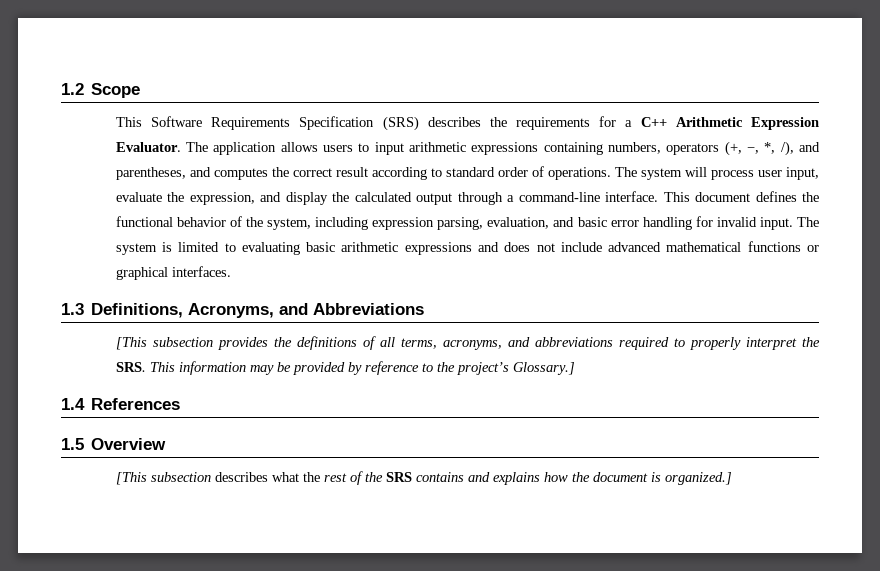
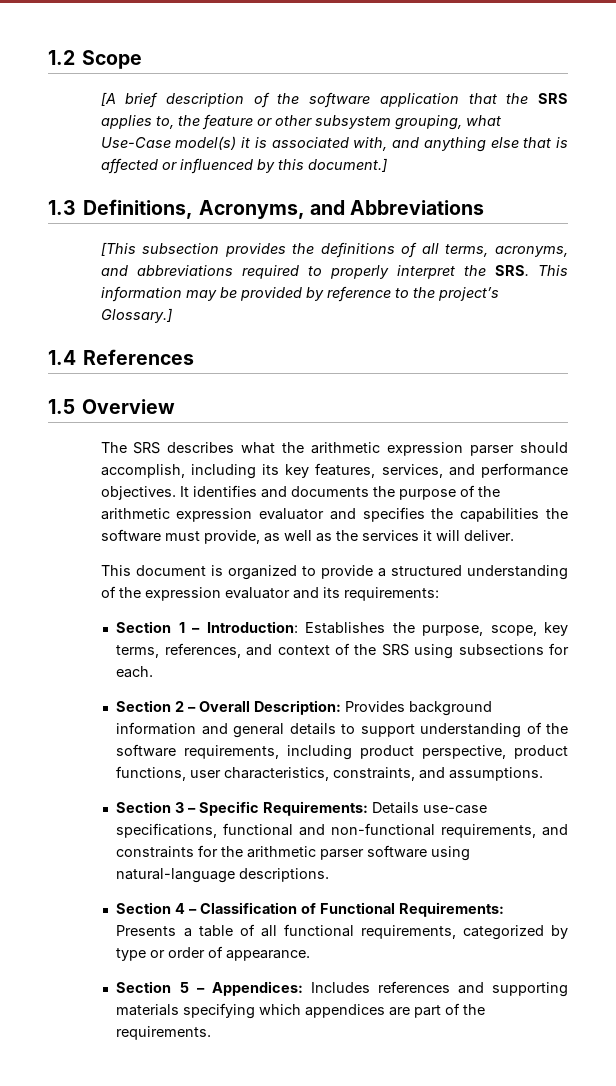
[115,116,819,131] [115,141,820,156] [115,166,819,180] [115,191,819,205] [115,216,819,230] [115,241,819,255] [115,266,231,280] This Software Requirements Specification (SRS) describes the requirements for a C++ Arithmetic Expression Evaluator. The application allows users to input arithmetic expressions containing numbers, operators (+, −, *, /), and parentheses, and computes the correct result according to standard order of operations. The system will process user input, evaluate the expression, and display the calculated output through a command-line interface. This document defines the functional behavior of the system, including expression parsing, evaluation, and basic error handling for invalid input. The system is limited to evaluating basic arithmetic expressions and does not include advanced mathematical functions or graphical interfaces. -> [100,92,568,108] [100,114,501,130] [100,136,568,152] [100,158,387,174] [A brief description of the software application that the SRS applies to, the feature or other subsystem grouping, what Use-Case model(s) it is associated with, and anything else that is affected or influenced by this document.]
[115,472,211,485] [This subsection -> [100,442,161,454] The SRS
[323,471,732,485] rest of the SRS contains and explains how the document is organized.] -> [311,442,568,456] [100,463,568,479] [100,485,500,500] [100,507,568,522] [100,529,514,544] [100,565,568,580] [100,586,439,601] [116,621,568,636] [116,643,569,659] [116,666,154,678] [116,700,493,716] [116,722,568,738] [116,744,568,760] [116,766,544,781] [116,801,488,816] [116,823,568,838] [116,845,471,861] [116,868,330,883] [116,902,505,917] [116,924,568,940] [116,946,311,961] [116,981,568,997] [116,1003,486,1019] [116,1026,212,1040] arithmetic expression parser should accomplish, including its key features, services, and performance objectives. It identifies and documents the purpose of the arithmetic expression evaluator and specifies the capabilities the software must provide, as well as the services it will deliver. // This document is organized to provide a structured understanding of the expression evaluator and its requirements: // Section 1 – Introduction: Establishes the purpose, scope, key terms, references, and context of the SRS using subsections for each. // Section 2 – Overall Description: Provides background information and general details to support understanding of the software requirements, including product perspective, product functions, user characteristics, constraints, and assumptions. // Section 3 – Specific Requirements: Details use-case specifications, functional and non-functional requirements, and constraints for the arithmetic parser software using natural-language descriptions. // Section 4 – Classification of Functional Requirements: Presents a table of all functional requirements, categorized by type or order of appearance. // Section 5 – Appendices: Includes references and supporting materials specifying which appendices are part of the requirements.

